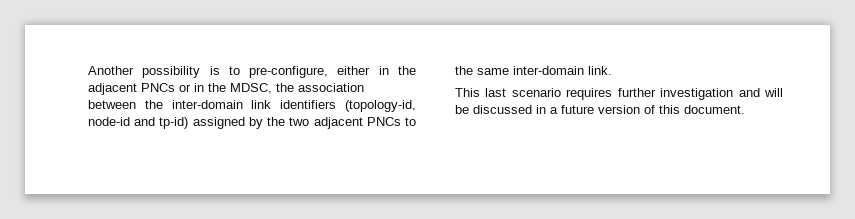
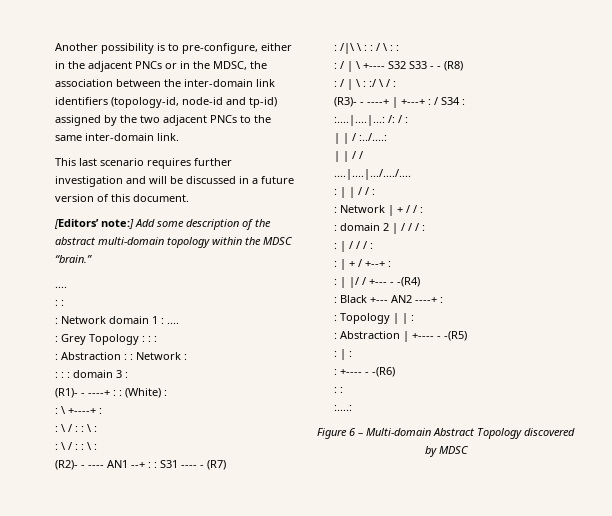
(746, 109) none -> [54,219,272,230] [55,237,293,248] [55,255,93,263] [55,286,68,288] [55,300,65,306] [55,316,180,324] [55,334,158,345] [55,352,188,360] [55,370,129,378] [55,388,168,398] [55,406,103,414] [55,424,98,432] [55,442,98,450] [55,460,227,470] [334,43,400,54] [334,61,464,72] [334,79,397,90] [334,97,466,108] [334,115,409,126] [334,133,388,144] [334,151,364,162] [334,169,412,180] [334,187,376,198] [334,205,424,216] [334,223,426,234] [334,241,374,252] [334,259,392,270] [334,277,421,288] [334,295,444,303] [334,313,415,324] [334,331,468,342] [334,349,353,360] [334,367,396,377] [334,387,344,393] [334,405,353,411] [317,428,575,439] [424,446,468,457] // [Editors’ note:] Add some description of the abstract multi-domain topology within the MDSC “brain.” // .... // : : // : Network domain 1 : .... // : Grey Topology : : : // : Abstraction : : Network : // : : : domain 3 : // (R1)- - ----+ : : (White) : // : \ +----+ : // : \ / : : \ : // : \ / : : \ : // (R2)- - ---- AN1 --+ : : S31 ---- - (R7) // : /|\ \ : : / \ : : // : / | \ +---- S32 S33 - - (R8) // : / | \ : :/ \ / : // (R3)- - ----+ | +---+ : / S34 : // :....|....|...: /: / : // | | / :../....: // | | / / // ....|....|.../..../.... // : | | / / : // : Network | + / / : // : domain 2 | / / / : // : | / / / : // : | + / +--+ : // : | |/ / +--- - -(R4) // : Black +--- AN2 ----+ : // : Topology | | : // : Abstraction | +---- - -(R5) // : | : // : +---- - -(R6) // : : // :....: // Figure 6 – Multi-domain Abstract Topology discovered by MDSC

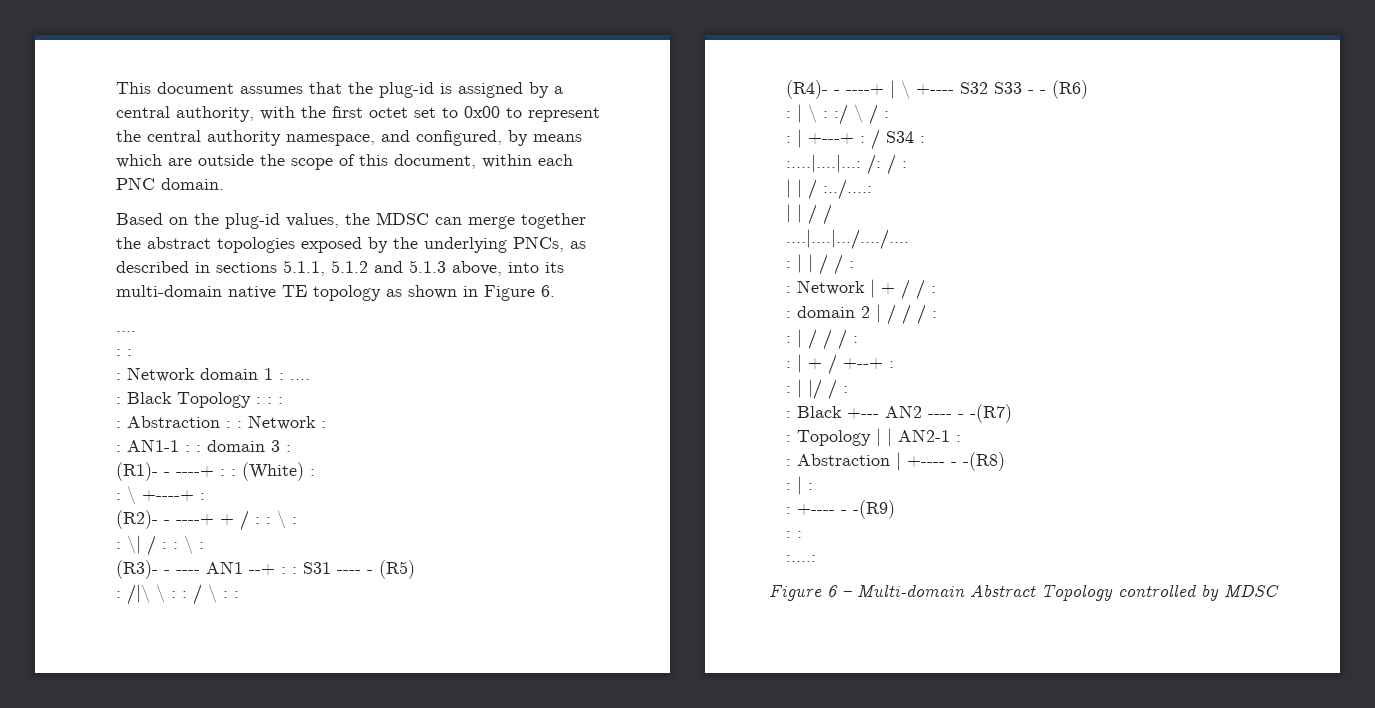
[55,43,293,54] [55,61,268,72] [55,79,276,87] [55,97,278,108] [55,115,272,126] [55,133,180,141] [55,158,233,169] [55,176,295,187] [55,194,190,202] [54,219,272,230] [55,237,293,248] [55,255,93,263] Another possibility is to pre-configure, either in the adjacent PNCs or in the MDSC, the association between the inter-domain link identifiers (topology-id, node-id and tp-id) assigned by the two adjacent PNCs to the same inter-domain link. // This last scenario requires further investigation and will be discussed in a future version of this document. // [Editors’ note:] Add some description of the abstract multi-domain topology within the MDSC “brain.” -> [115,82,563,98] [115,106,600,122] [115,130,582,146] [115,154,573,170] [115,177,224,190] [115,212,586,229] [115,236,586,253] [115,260,564,276] [115,285,555,301] This document assumes that the plug-id is assigned by a central authority, with the first octet set to 0x00 to represent the central authority namespace, and configured, by means which are outside the scope of this document, within each PNC domain. // Based on the plug-id values, the MDSC can merge together the abstract topologies exposed by the underlying PNCs, as described in sections 5.1.1, 5.1.2 and 5.1.3 above, into its multi-domain native TE topology as shown in Figure 6.
[61,334,87,345] Grey -> [126,392,172,404] Black
(59, 375) none -> [126,439,179,452] AN1-1
[55,424,66,432] : \ -> [115,510,234,529] (R2)- - ----+ +
[61,442,98,450] [55,460,79,470] \ / : : \ : // (R2)- -> [126,535,204,556] [115,560,158,579] \| / : : \ : // (R3)-
[207,460,227,470] (R7) -> [378,560,415,579] (R5)
[334,61,345,69] : / -> [785,80,884,99] (R4)- - ----+
[444,61,464,71] [334,79,345,87] (R8) // : / -> [1051,80,1088,99] [785,111,791,118] (R6) // :
[334,97,390,107] (R3)- - ----+ -> [785,136,791,143] :
[369,277,421,287] +--- - -(R4) -> [842,386,848,393] :
[415,297,444,303] ----+ : -> [927,404,1012,423] ---- - -(R7)
(409, 318) none -> [897,429,950,442] AN2-1
[444,331,468,341] -(R5) -> [962,452,1005,471] -(R8)
[372,367,396,377] -(R6) -> [852,500,895,519] -(R9)
[524,428,575,436] discovered -> [1117,584,1197,597] controlled

